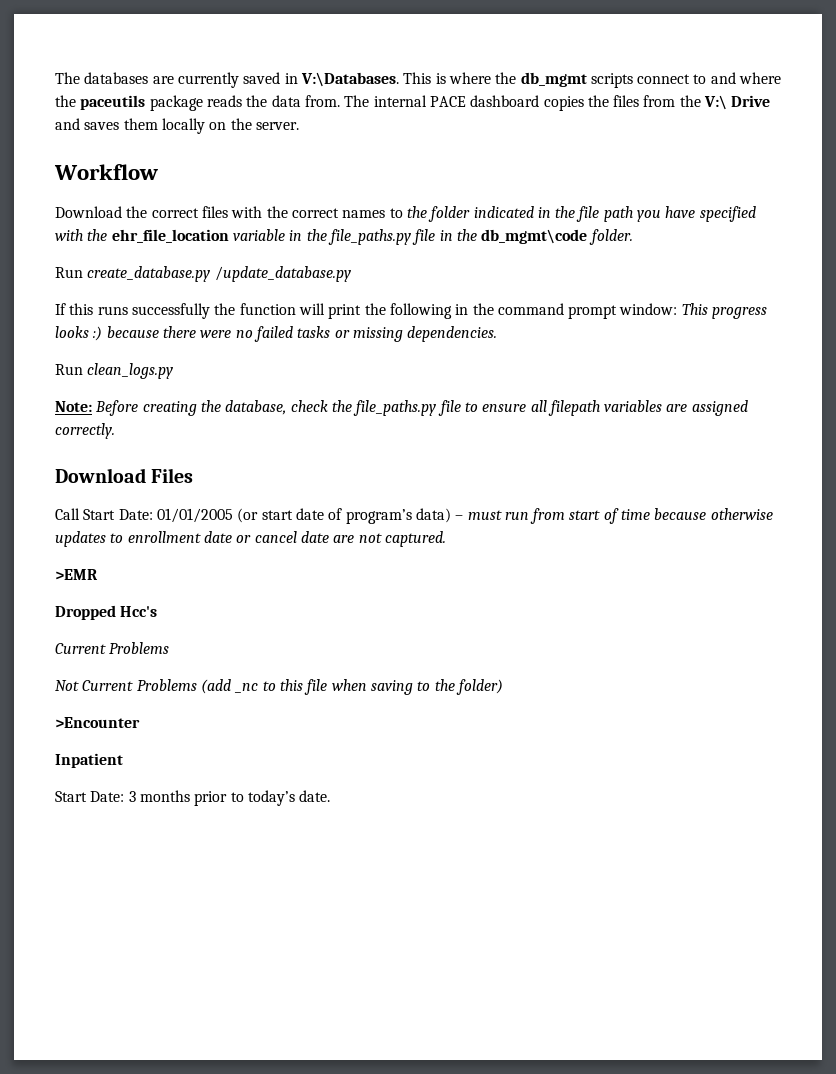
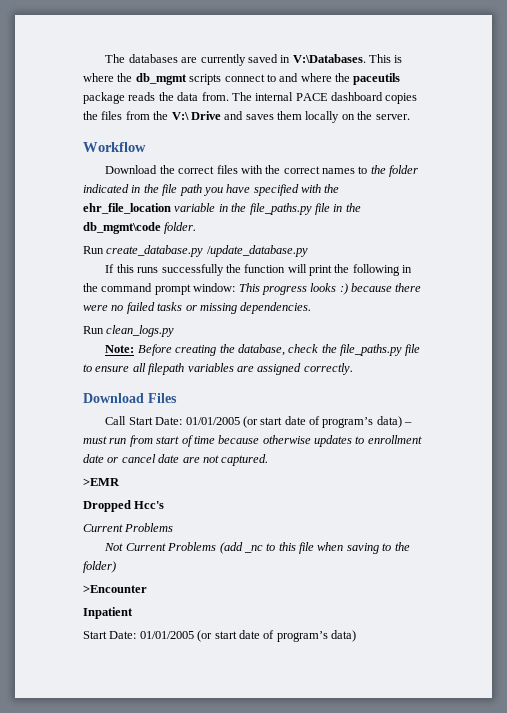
[128,790,331,806] 3 months prior to today’s date. -> [139,630,356,642] 01/01/2005 (or start date of program’s data)

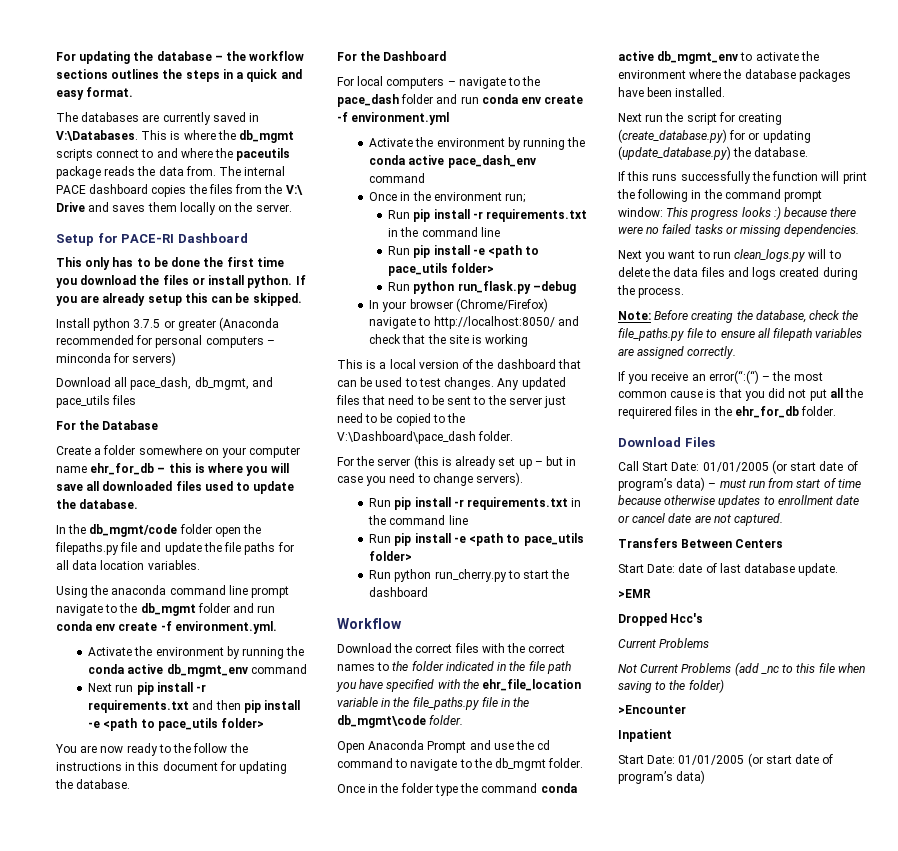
(105, 58) none -> [56,51,305,64] [56,69,302,82] [56,87,134,100] For updating the database – the workflow sections outlines the steps in a quick and easy format. //
(410, 117) none -> [56,233,248,246] [56,257,284,270] [56,275,306,288] [56,293,302,306] [56,317,280,331] [56,335,275,348] [56,352,177,366] [56,377,273,390] [56,395,137,408] [56,420,159,430] [56,445,301,458] [56,463,289,476] [56,481,295,494] [56,499,139,509] [56,524,262,537] [55,542,294,555] [56,560,200,570] [56,585,290,598] [56,603,276,616] [56,621,277,634] [88,646,305,659] [88,664,307,677] [88,682,207,695] [88,700,301,713] [88,718,265,731] [55,743,248,756] [56,761,288,774] [55,779,131,789] [337,51,447,61] [337,76,541,89] [337,94,584,107] [337,112,450,125] [369,137,586,150] [369,155,536,168] [369,173,426,183] [369,191,526,203] [388,209,588,222] [388,227,500,237] [388,245,540,258] [388,263,495,276] [388,281,576,294] [369,298,548,312] [369,316,579,329] [369,334,529,347] [337,359,581,369] [337,377,566,390] [336,395,567,408] [337,413,466,426] [337,431,514,444] [337,455,577,469] [337,472,524,486] [369,497,582,510] [368,515,468,525] [369,533,584,546] [369,551,413,561] [369,569,570,582] [369,587,429,597] // Setup for PACE-RI Dashboard // This only has to be done the first time you download the files or install python. If you are already setup this can be skipped. // Install python 3.7.5 or greater (Anaconda recommended for personal computers – minconda for servers) // Download all pace_dash, db_mgmt, and pace_utils files // For the Database // Create a folder somewhere on your computer name ehr_for_db – this is where you will save all downloaded files used to update the database. // In the db_mgmt/code folder open the filepaths.py file and update the file paths for all data location variables. // Using the anaconda command line prompt navigate to the db_mgmt folder and run conda env create -f environment.yml. // Activate the environment by running the conda active db_mgmt_env command // Next run pip install -r requirements.txt and then pip install -e <path to pace_utils folder> // You are now ready to the follow the instructions in this document for updating the database. // For the Dashboard // For local computers – navigate to the pace_dash folder and run conda env create -f environment.yml // Activate the environment by running the conda active pace_dash_env command // Once in the environment run; // Run pip install -r requirements.txt in the command line // Run pip install -e <path to pace_utils folder> // Run python run_flask.py –debug // In your browser (Chrome/Firefox) navigate to http://localhost:8050/ and check that the site is working // This is a local version of the dashboard that can be used to test changes. Any updated files that need to be sent to the server just need to be copied to the V:\Dashboard\pace_dash folder. // For the server (this is already set up – but in case you need to change servers). // Run pip install -r requirements.txt in the command line // Run pip install -e <path to pace_utils folder> // Run python run_cherry.py to start the dashboard
[83,245,308,257] Run create_database.py /update_database.py -> [337,740,551,753] [337,758,584,771] [337,783,577,796] [618,51,819,64] [618,69,851,82] [618,87,726,97] [618,112,783,125] [618,129,811,143] [618,146,809,160] Open Anaconda Prompt and use the cd command to navigate to the db_mgmt folder. // Once in the folder type the command conda active db_mgmt_env to activate the environment where the database packages have been installed. // Next run the script for creating (create_database.py) for or updating (update_database.py) the database.
[83,325,175,337] Run clean_logs.py -> [618,249,841,262] [618,267,858,280] [617,285,685,298] Next you want to run clean_logs.py will to delete the data files and logs created during the process.
(353, 369) none -> [618,370,823,384] [618,388,864,401] [618,406,837,419] // If you receive an error(“:(“) – the most common cause is that you did not put all the requirered files in the ehr_for_db folder.
(269, 460) none -> [618,538,784,548] [618,563,839,576] // Transfers Between Centers // Start Date: date of last database update.

